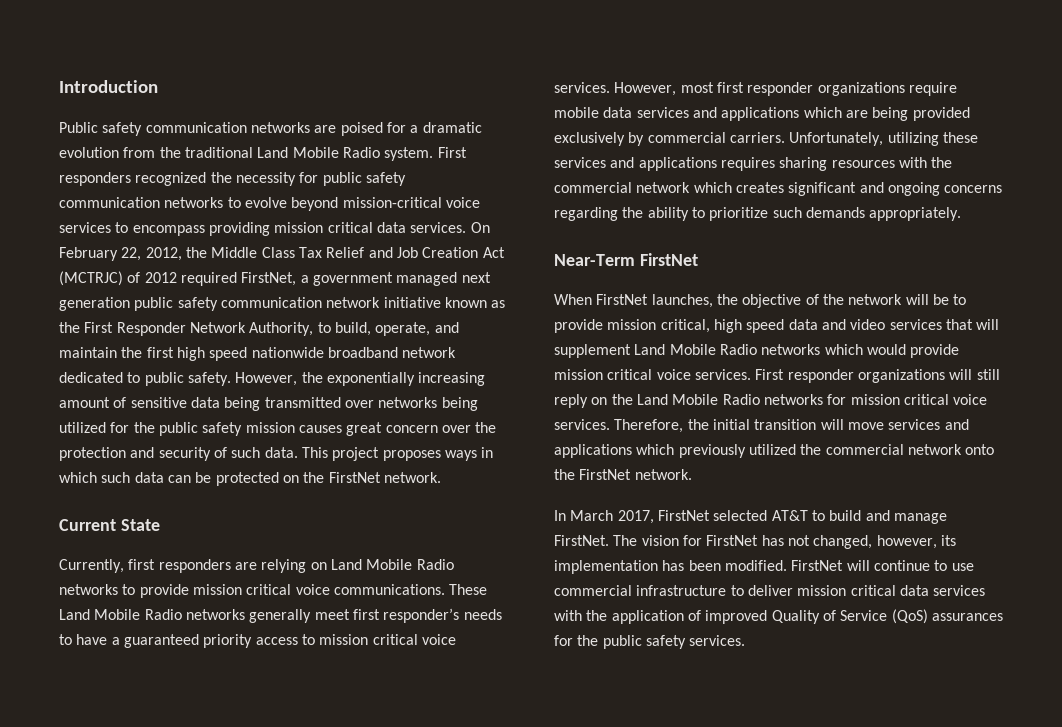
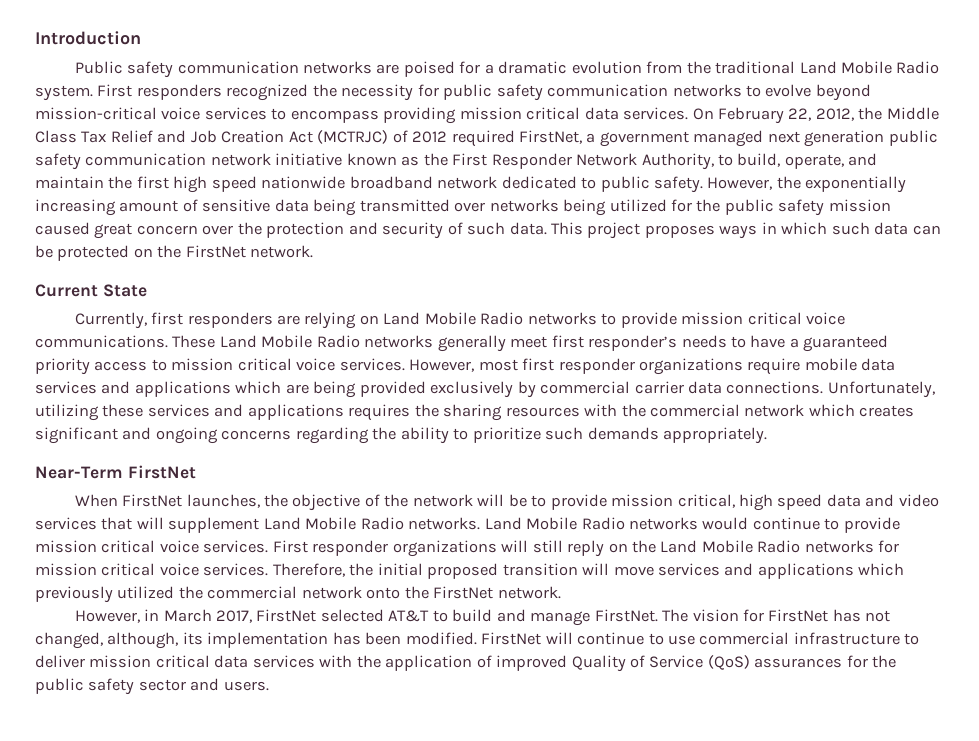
[298,425,342,433] causes -> [35,222,90,235] caused
[729,132,785,143] carriers. -> [634,381,824,394] carrier data connections.
(775, 164) none -> [414,404,439,417] the
[761,344,906,355] networks which would -> [408,517,840,530] networks. Land Mobile Radio networks would continue to
(750, 424) none -> [427,563,499,579] proposed
[554,510,566,521] In -> [74,609,160,623] However, in
[876,535,937,549] however, -> [107,632,179,649] although,
[689,635,746,646] services. -> [138,678,269,691] sector and users.

